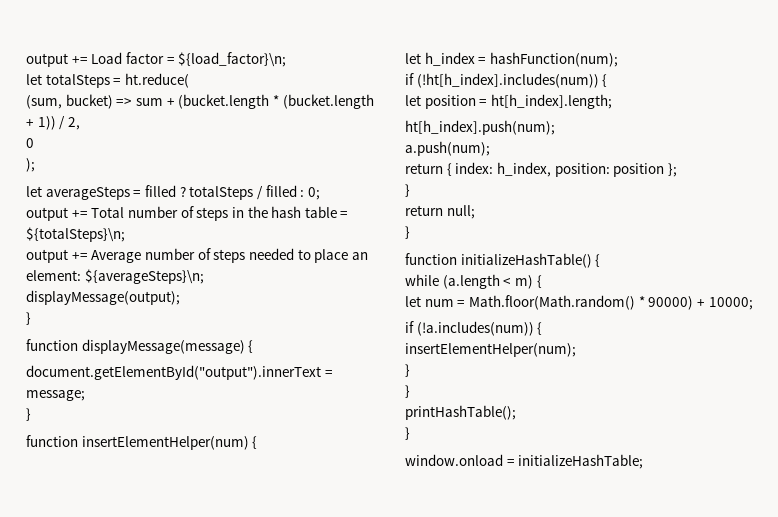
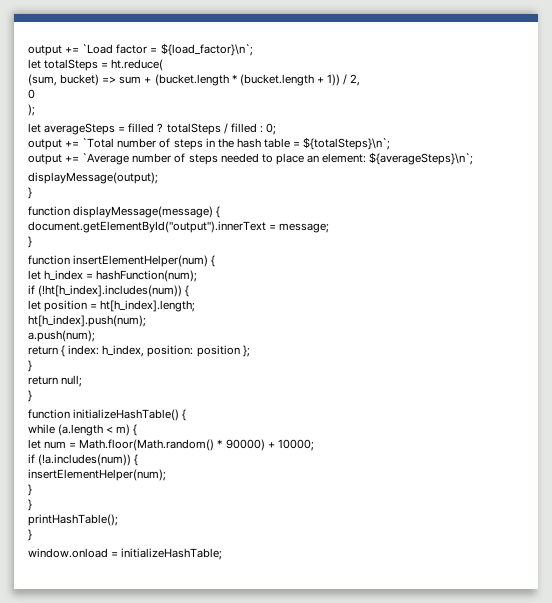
[26,52,123,67] output += Load -> [28,44,114,56] output += `Load
[178,52,287,67] ${load_factor}\n; -> [160,43,253,56] ${load_factor}\n`;
[91,207,125,218] Total -> [82,138,115,148] `Total
[26,227,125,242] [26,249,142,263] ${totalSteps}\n; // output += Average -> [303,137,391,150] [28,153,130,165] ${totalSteps}\n`; // output += `Average
[84,269,204,284] ${averageSteps}\n; -> [369,152,474,165] ${averageSteps}\n`;

